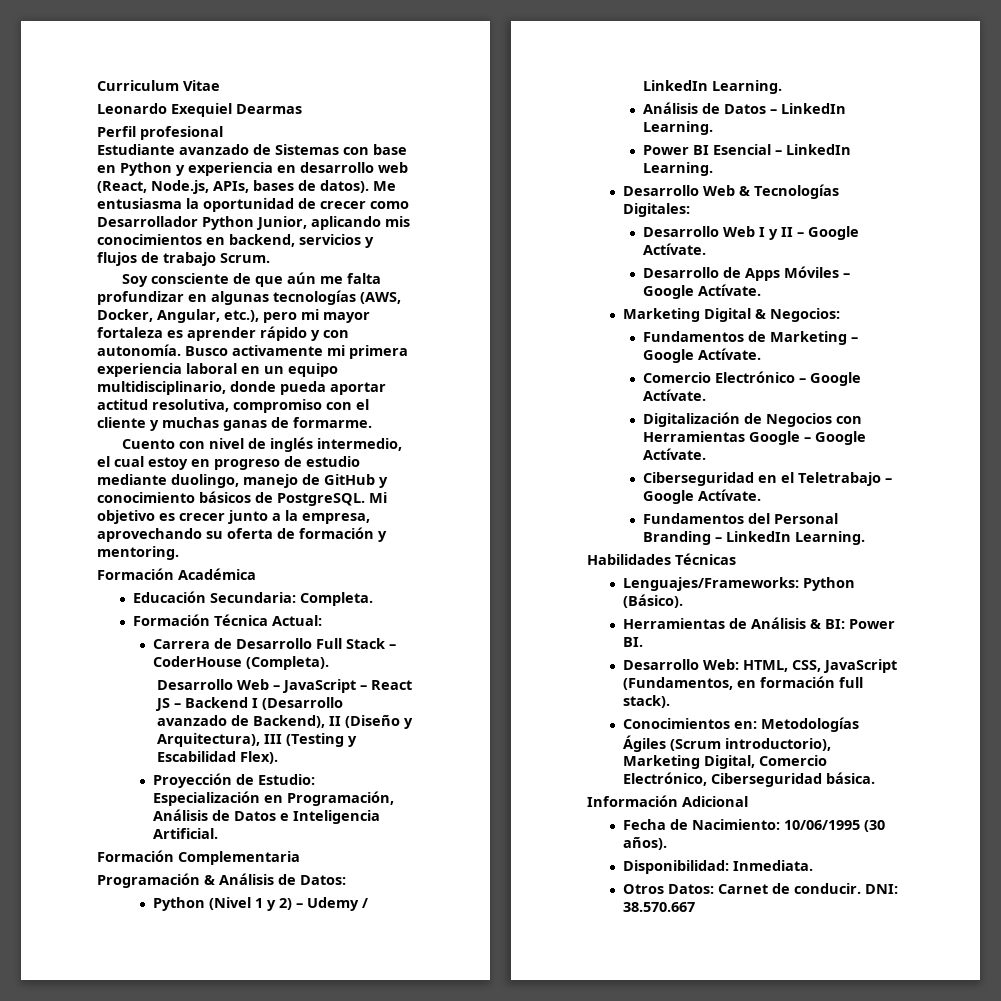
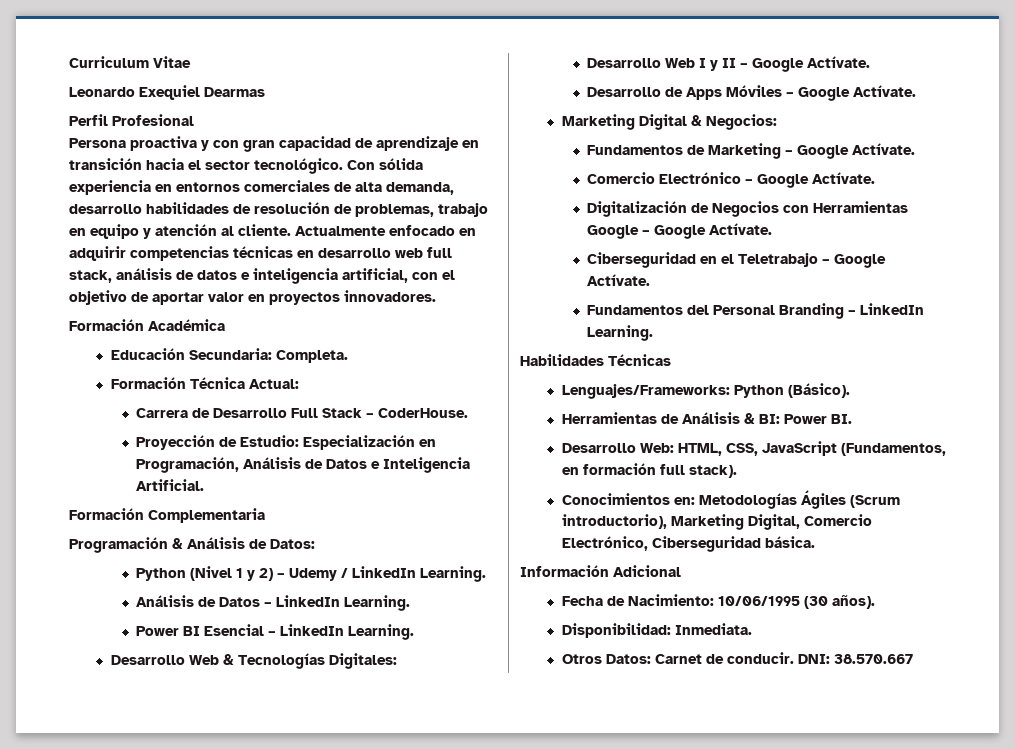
[140,126,223,140] [97,144,407,155] [97,162,408,176] [97,180,396,194] [97,198,409,212] [97,216,410,230] [97,234,374,248] [97,252,270,266] [122,272,382,287] [97,290,401,305] [97,309,370,323] [97,326,349,341] [97,344,408,359] [97,363,338,377] [97,381,386,395] [97,399,369,413] [97,417,372,431] [122,437,403,452] [97,456,360,470] [97,474,388,488] [97,491,387,506] [97,510,370,524] [97,527,387,542] [97,546,179,560] profesional // Estudiante avanzado de Sistemas con base en Python y experiencia en desarrollo web (React, Node.js, APIs, bases de datos). Me entusiasma la oportunidad de crecer como Desarrollador Python Junior, aplicando mis conocimientos en backend, servicios y flujos de trabajo Scrum. // Soy consciente de que aún me falta profundizar en algunas tecnologías (AWS, Docker, Angular, etc.), pero mi mayor fortaleza es aprender rápido y con autonomía. Busco activamente mi primera experiencia laboral en un equipo multidisciplinario, donde pueda aportar actitud resolutiva, compromiso con el cliente y muchas ganas de formarme. // Cuento con nivel de inglés intermedio, el cual estoy en progreso de estudio mediante duolingo, manejo de GitHub y conocimiento básicos de PostgreSQL. Mi objetivo es crecer junto a la empresa, aprovechando su oferta de formación y mentoring. -> [112,114,194,126] [69,136,479,152] [69,158,423,174] [69,180,454,195] [69,202,488,217] [69,224,476,239] [69,246,452,261] [69,268,455,284] [69,290,436,305] Profesional // Persona proactiva y con gran capacidad de aprendizaje en transición hacia el sector tecnológico. Con sólida experiencia en entornos comerciales de alta demanda, desarrollo habilidades de resolución de problemas, trabajo en equipo y atención al cliente. Actualmente enfocado en adquirir competencias técnicas en desarrollo web full stack, análisis de datos e inteligencia artificial, con el objetivo de aportar valor en proyectos innovadores.
[153,656,330,670] [157,679,413,693] [155,697,344,711] [157,715,414,729] [157,733,358,747] [157,751,279,764] CoderHouse (Completa). // Desarrollo Web – JavaScript – React JS – Backend I (Desarrollo avanzado de Backend), II (Diseño y Arquitectura), III (Testing y Escabilidad Flex). -> [378,408,469,418] CoderHouse.

